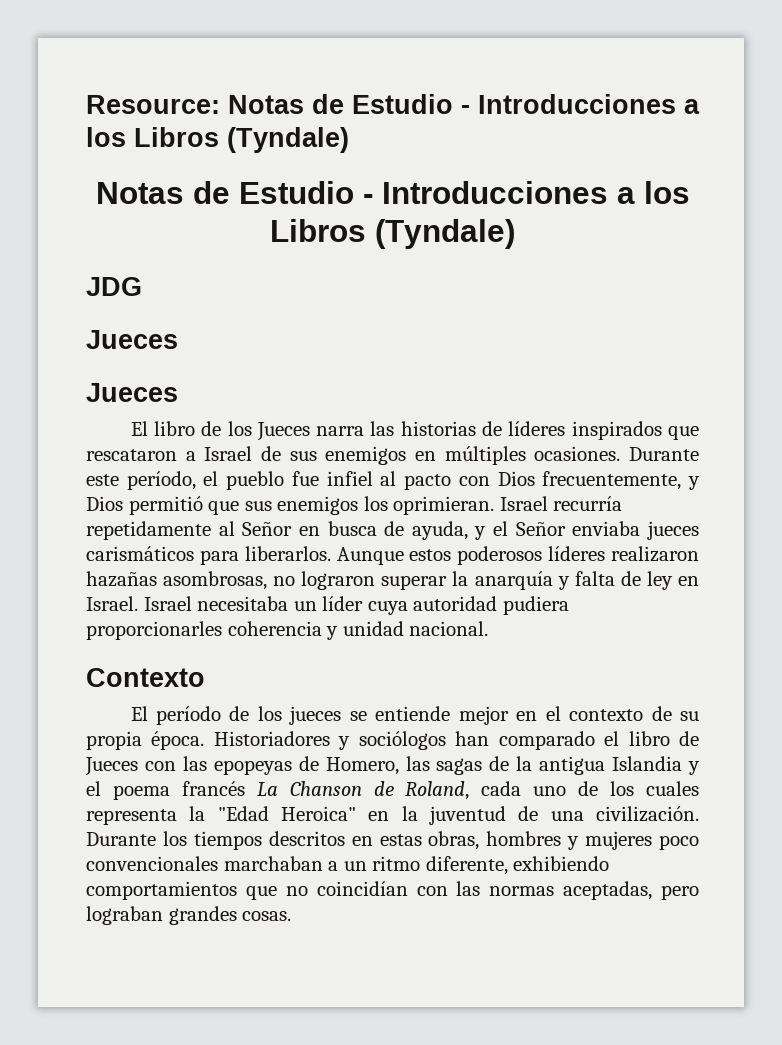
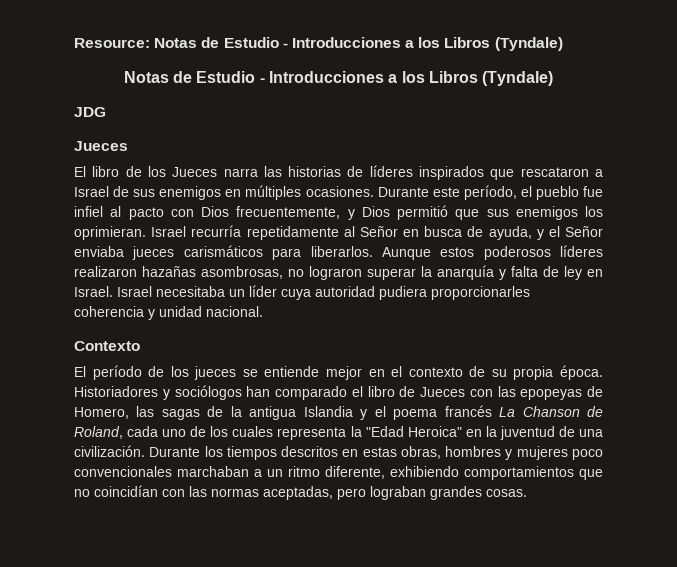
[86,383,178,402] // Jueces -> (128, 146) none

